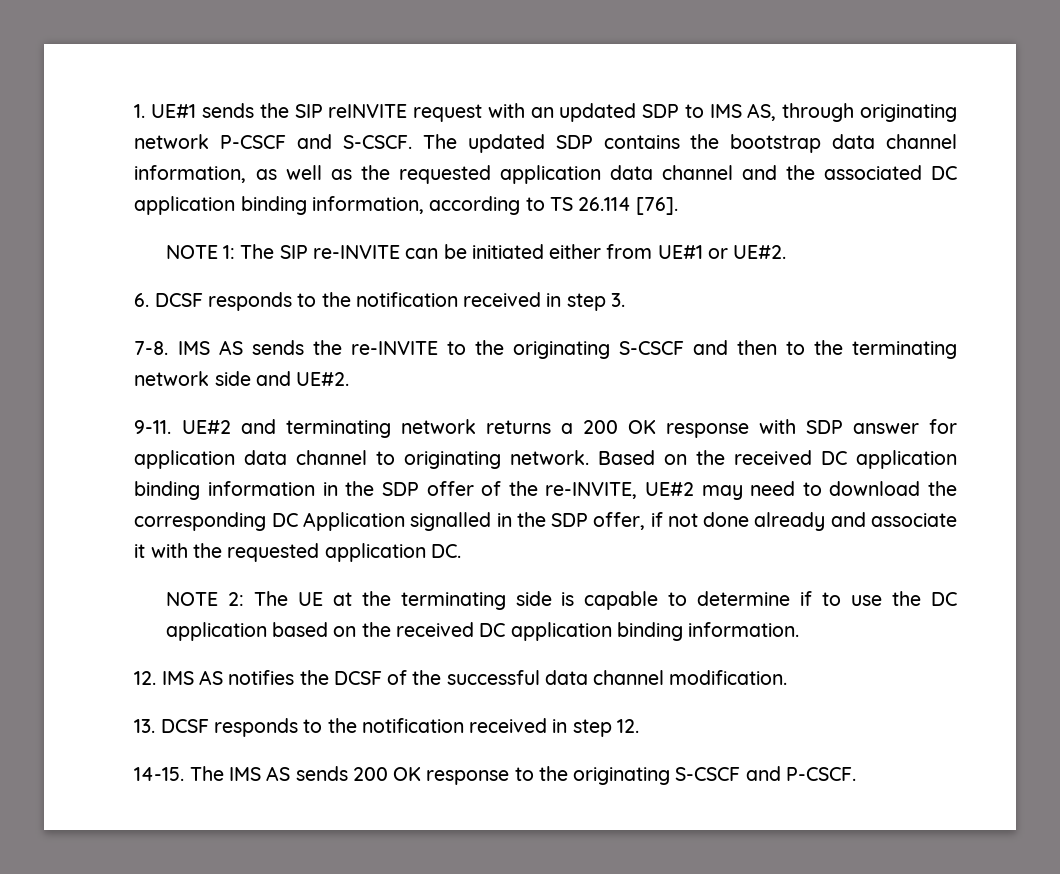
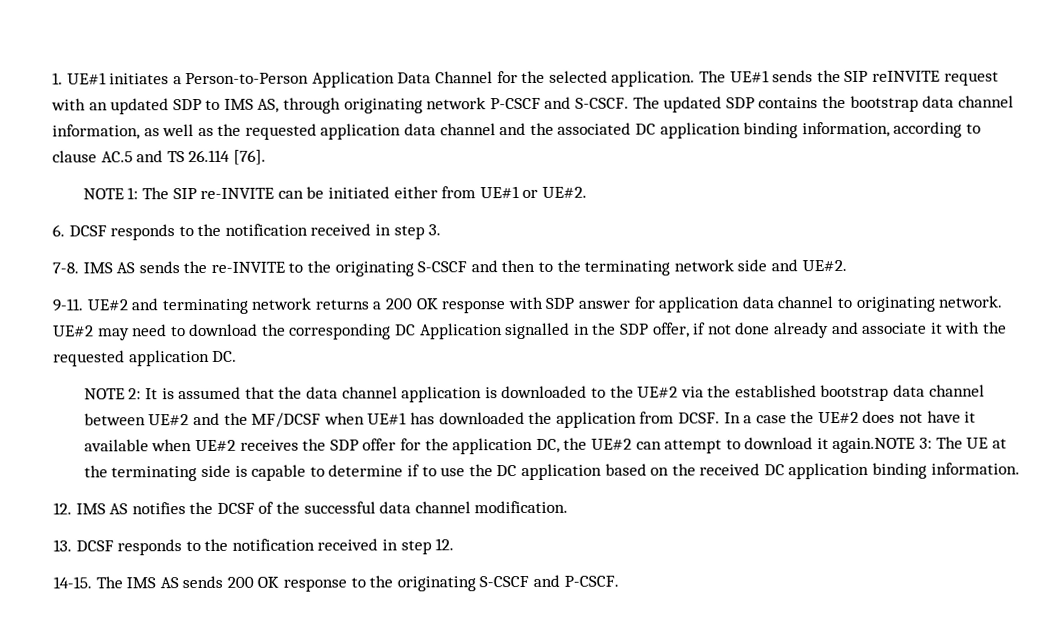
(197, 111) none -> [109,70,770,88] initiates a Person-to-Person Application Data Channel for the selected application. The UE#1
(545, 204) none -> [51,150,164,163] clause AC.5 and
[598,450,957,469] [134,481,638,500] Based on the received DC application binding information in the SDP offer of the re-INVITE, -> (1003, 301) none
(244, 599) none -> [145,384,985,403] [83,410,977,428] [83,437,933,455] It is assumed that the data channel application is downloaded to the UE#2 via the established bootstrap data channel between UE#2 and the MF/DCSF when UE#1 has downloaded the application from DCSF. In a case the UE#2 does not have it available when UE#2 receives the SDP offer for the application DC, the UE#2 can attempt to download it again.NOTE 3:

